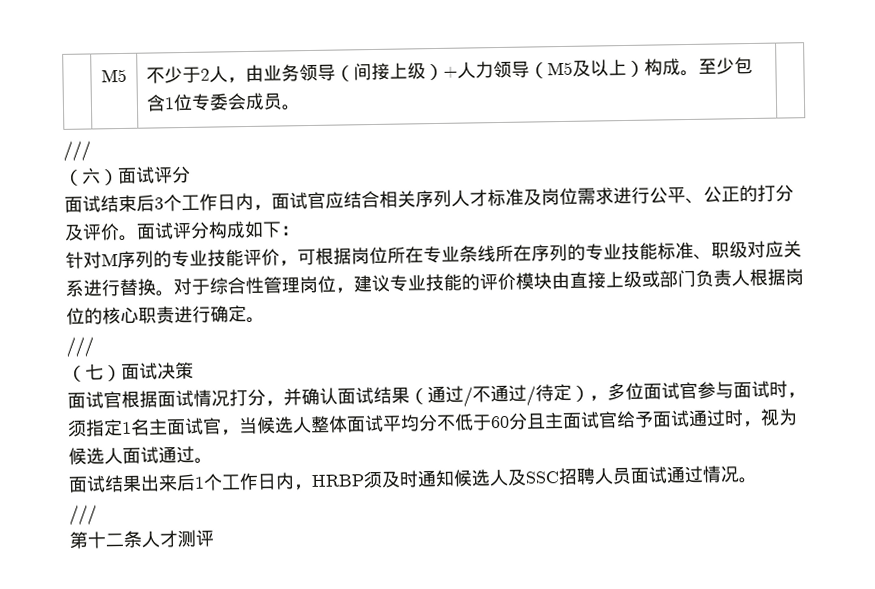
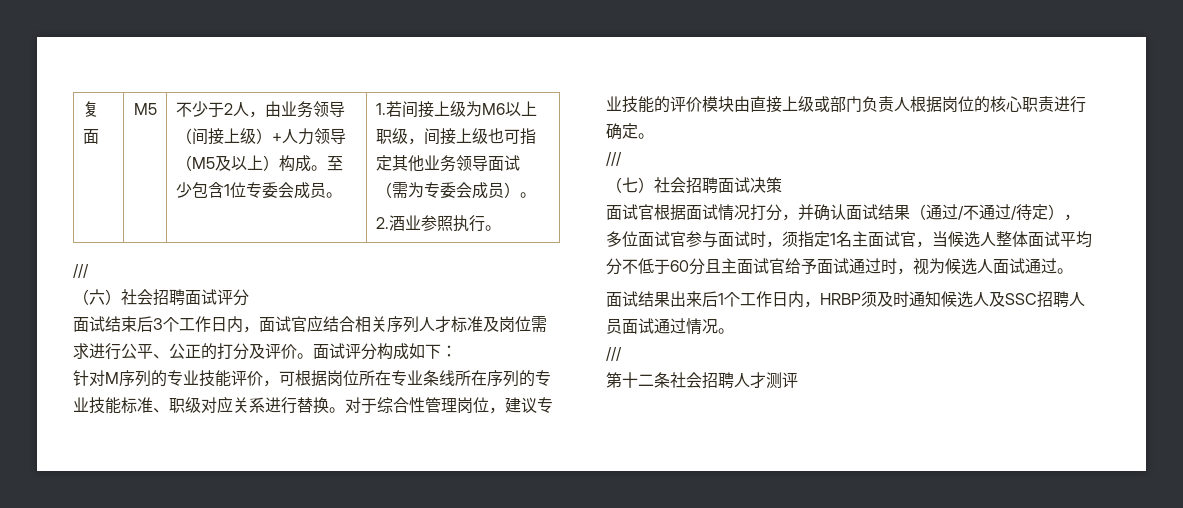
(101, 75) none -> [82,101,99,117] [82,129,99,144] 复面
(301, 107) none -> [375,101,537,118] [375,128,536,145] [375,155,520,172] [375,182,536,199] [375,215,501,232] 1.若间接上级为M6以上职级，间接上级也可指定其他业务领导面试（需为专委会成员）。 // 2.酒业参照执行。
(119, 177) none -> [121,289,185,306] 社会招聘
(122, 373) none -> [654,177,718,194] 社会招聘
(142, 539) none -> [670,372,734,389] 社会招聘

